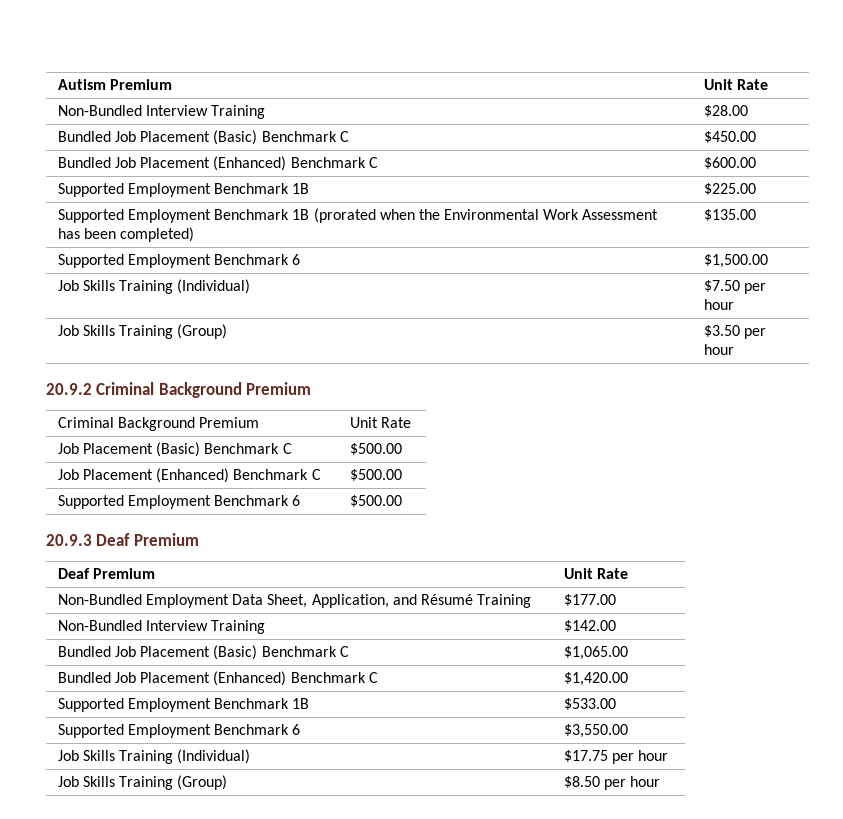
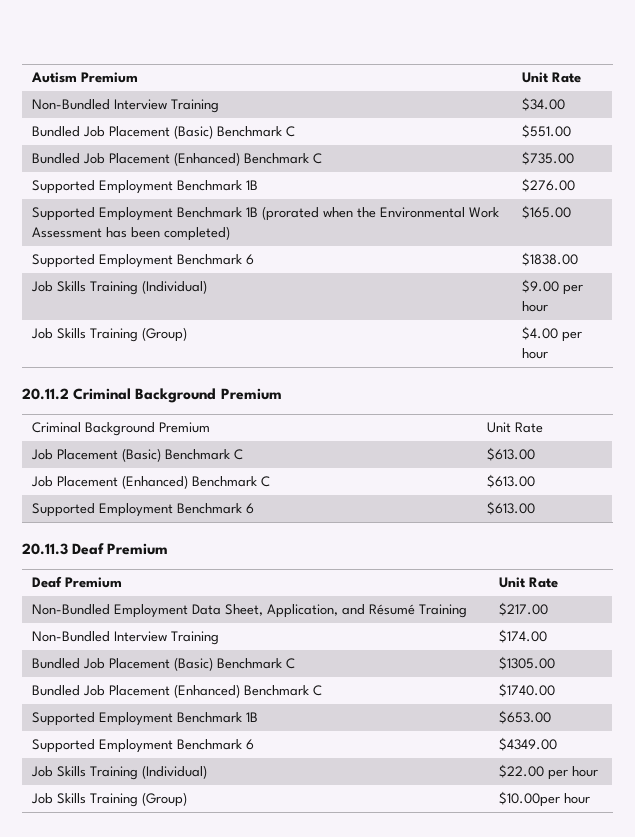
[703,105,748,117] [57,130,349,145] [703,131,756,143] [57,156,378,171] [703,157,756,169] [57,183,310,197] [703,183,756,195] $28.00 // Bundled Job Placement (Basic) Benchmark C | $450.00 // Bundled Job Placement (Enhanced) Benchmark C | $600.00 // Supported Employment Benchmark 1B | $225.00 -> [521,97,565,111] [31,125,295,139] [521,124,571,138] [31,152,322,166] [521,151,574,165] [31,180,258,194] [521,178,575,192] $34.00 // Bundled Job Placement (Basic) Benchmark C | $551.00 // Bundled Job Placement (Enhanced) Benchmark C | $735.00 // Supported Employment Benchmark 1B | $276.00
[703,209,756,221] [57,254,301,268] [703,254,768,268] [57,279,251,294] [703,280,766,294] [703,299,734,310] [57,324,228,339] [703,325,766,339] [703,344,734,355] [46,383,92,395] $135.00 // Supported Employment Benchmark 6 | $1,500.00 // Job Skills Training (Individual) | $7.50 per hour // Job Skills Training (Group) | $3.50 per hour // 20.9.2 -> [521,205,571,219] [31,254,254,268] [521,252,578,266] [30,280,207,295] [521,279,583,295] [521,301,548,312] [30,327,187,342] [521,326,582,342] [521,348,548,359] [22,388,69,400] $165.00 // Supported Employment Benchmark 6 | $1838.00 // Job Skills Training (Individual) | $9.00 per hour // Job Skills Training (Group) | $4.00 per hour // 20.11.2
[349,443,402,455] [57,468,321,483] [349,469,402,481] [57,495,301,509] [349,495,402,507] [46,534,92,546] $500.00 // Job Placement (Enhanced) Benchmark C | $500.00 // Supported Employment Benchmark 6 | $500.00 // 20.9.3 -> [486,447,535,461] [30,475,270,489] [486,474,535,488] [31,503,254,517] [486,501,535,515] [22,543,68,555] $613.00 // Job Placement (Enhanced) Benchmark C | $613.00 // Supported Employment Benchmark 6 | $613.00 // 20.11.3
[563,594,616,606] [57,620,266,634] [563,620,616,632] [57,645,349,660] [563,646,628,660] [57,671,378,686] [563,672,628,686] [57,698,310,712] [563,698,616,710] [57,724,301,738] [563,724,628,738] [57,749,251,764] [563,750,669,764] [57,775,228,790] [563,776,626,790] $177.00 // Non-Bundled Interview Training | $142.00 // Bundled Job Placement (Basic) Benchmark C | $1,065.00 // Bundled Job Placement (Enhanced) Benchmark C | $1,420.00 // Supported Employment Benchmark 1B | $533.00 // Supported Employment Benchmark 6 | $3,550.00 // Job Skills Training (Individual) | $17.75 per hour // Job Skills Training (Group) | $8.50 per -> [498,602,548,616] [31,631,219,645] [498,629,547,643] [31,657,295,671] [498,656,555,670] [31,684,322,698] [498,683,555,697] [31,712,258,726] [498,710,551,724] [31,739,254,753] [498,737,557,751] [30,765,207,780] [498,764,598,780] [30,792,187,807] [498,791,560,807] $217.00 // Non-Bundled Interview Training | $174.00 // Bundled Job Placement (Basic) Benchmark C | $1305.00 // Bundled Job Placement (Enhanced) Benchmark C | $1740.00 // Supported Employment Benchmark 1B | $653.00 // Supported Employment Benchmark 6 | $4349.00 // Job Skills Training (Individual) | $22.00 per hour // Job Skills Training (Group) | $10.00per

